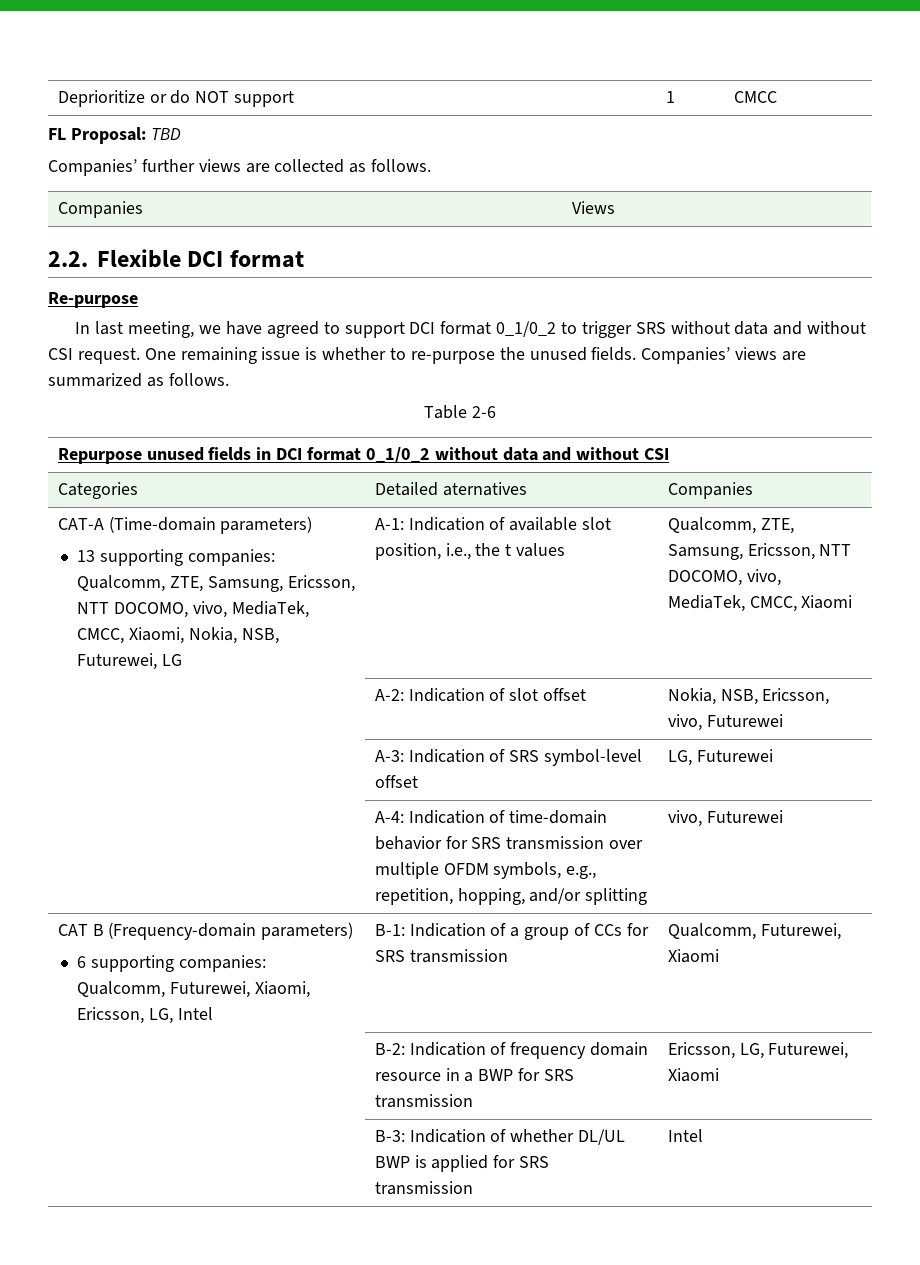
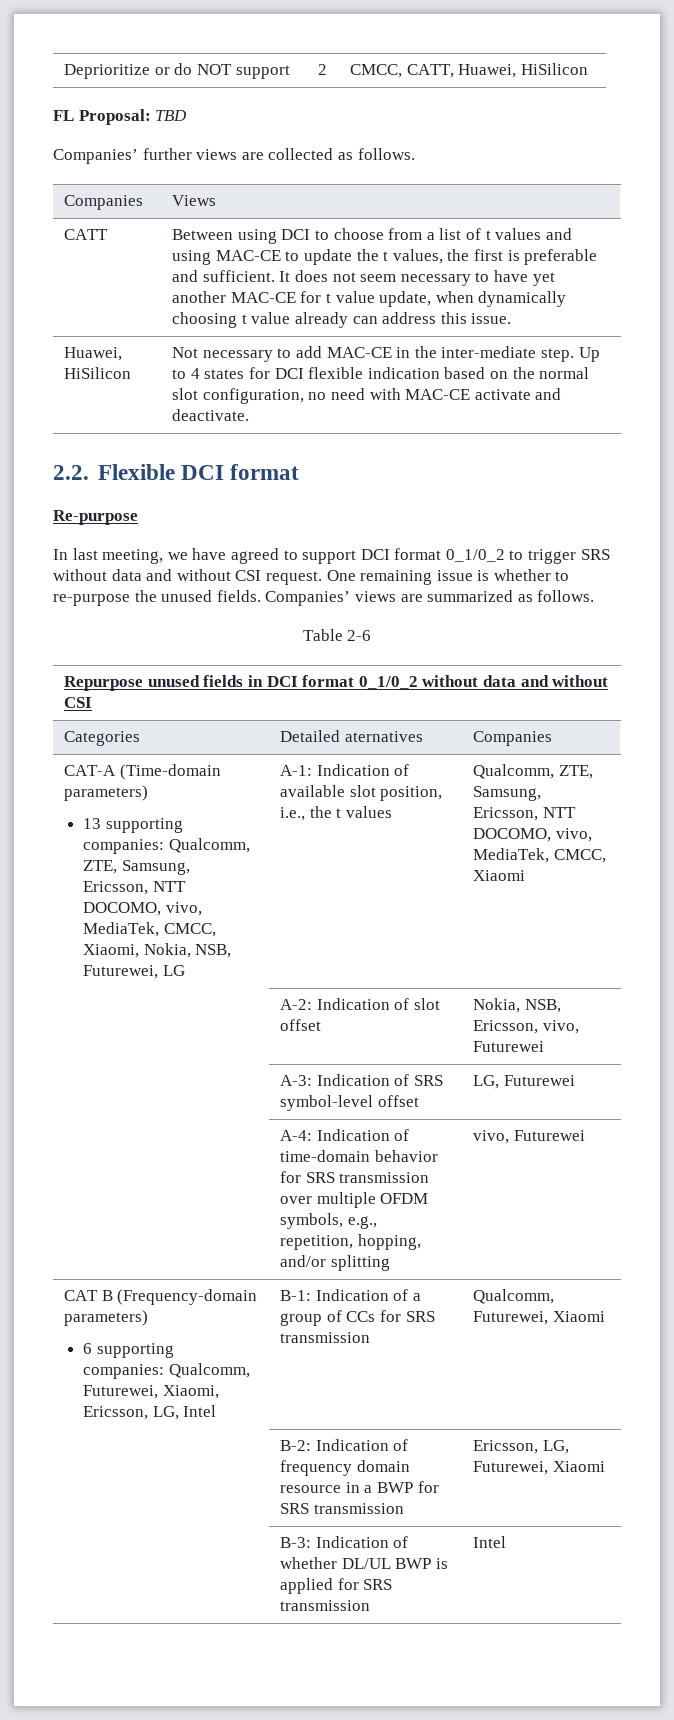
[665,91,675,103] [733,91,777,103] 1 | CMCC -> [318,64,328,75] [350,63,589,78] 2 | CMCC, CATT, Huawei, HiSilicon
(615, 207) none -> [64,229,109,240] [172,228,572,244] [172,249,598,265] [172,270,555,286] [172,291,567,307] [172,312,512,328] [64,347,123,361] [64,367,132,379] [172,346,600,362] [172,367,590,379] [172,388,562,404] [172,409,250,421] // CATT | Between using DCI to choose from a list of t values and using MAC-CE to update the t values, the first is preferable and sufficient. It does not seem necessary to have yet another MAC-CE for t value update, when dynamically choosing t value already can address this issue. // Huawei, HiSilicon | Not necessary to add MAC-CE in the inter-mediate step. Up to 4 states for DCI flexible indication based on the normal slot configuration, no need with MAC-CE activate and deactivate.

